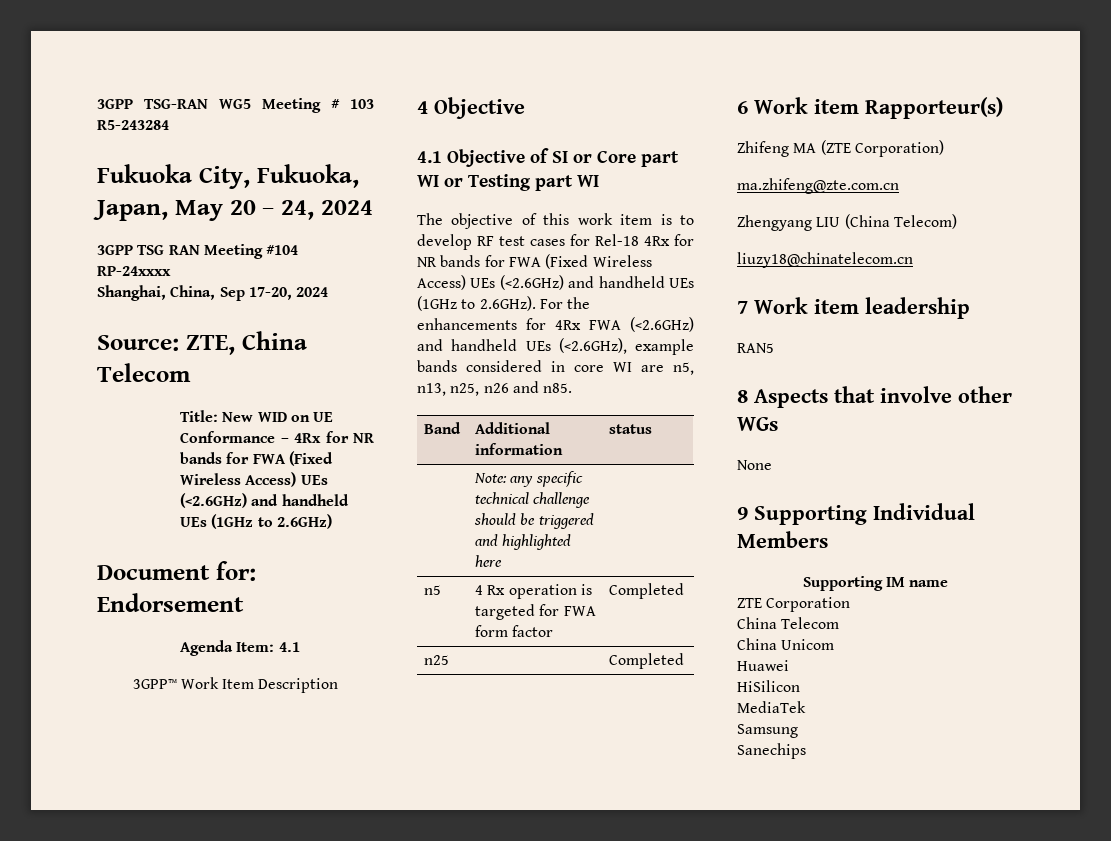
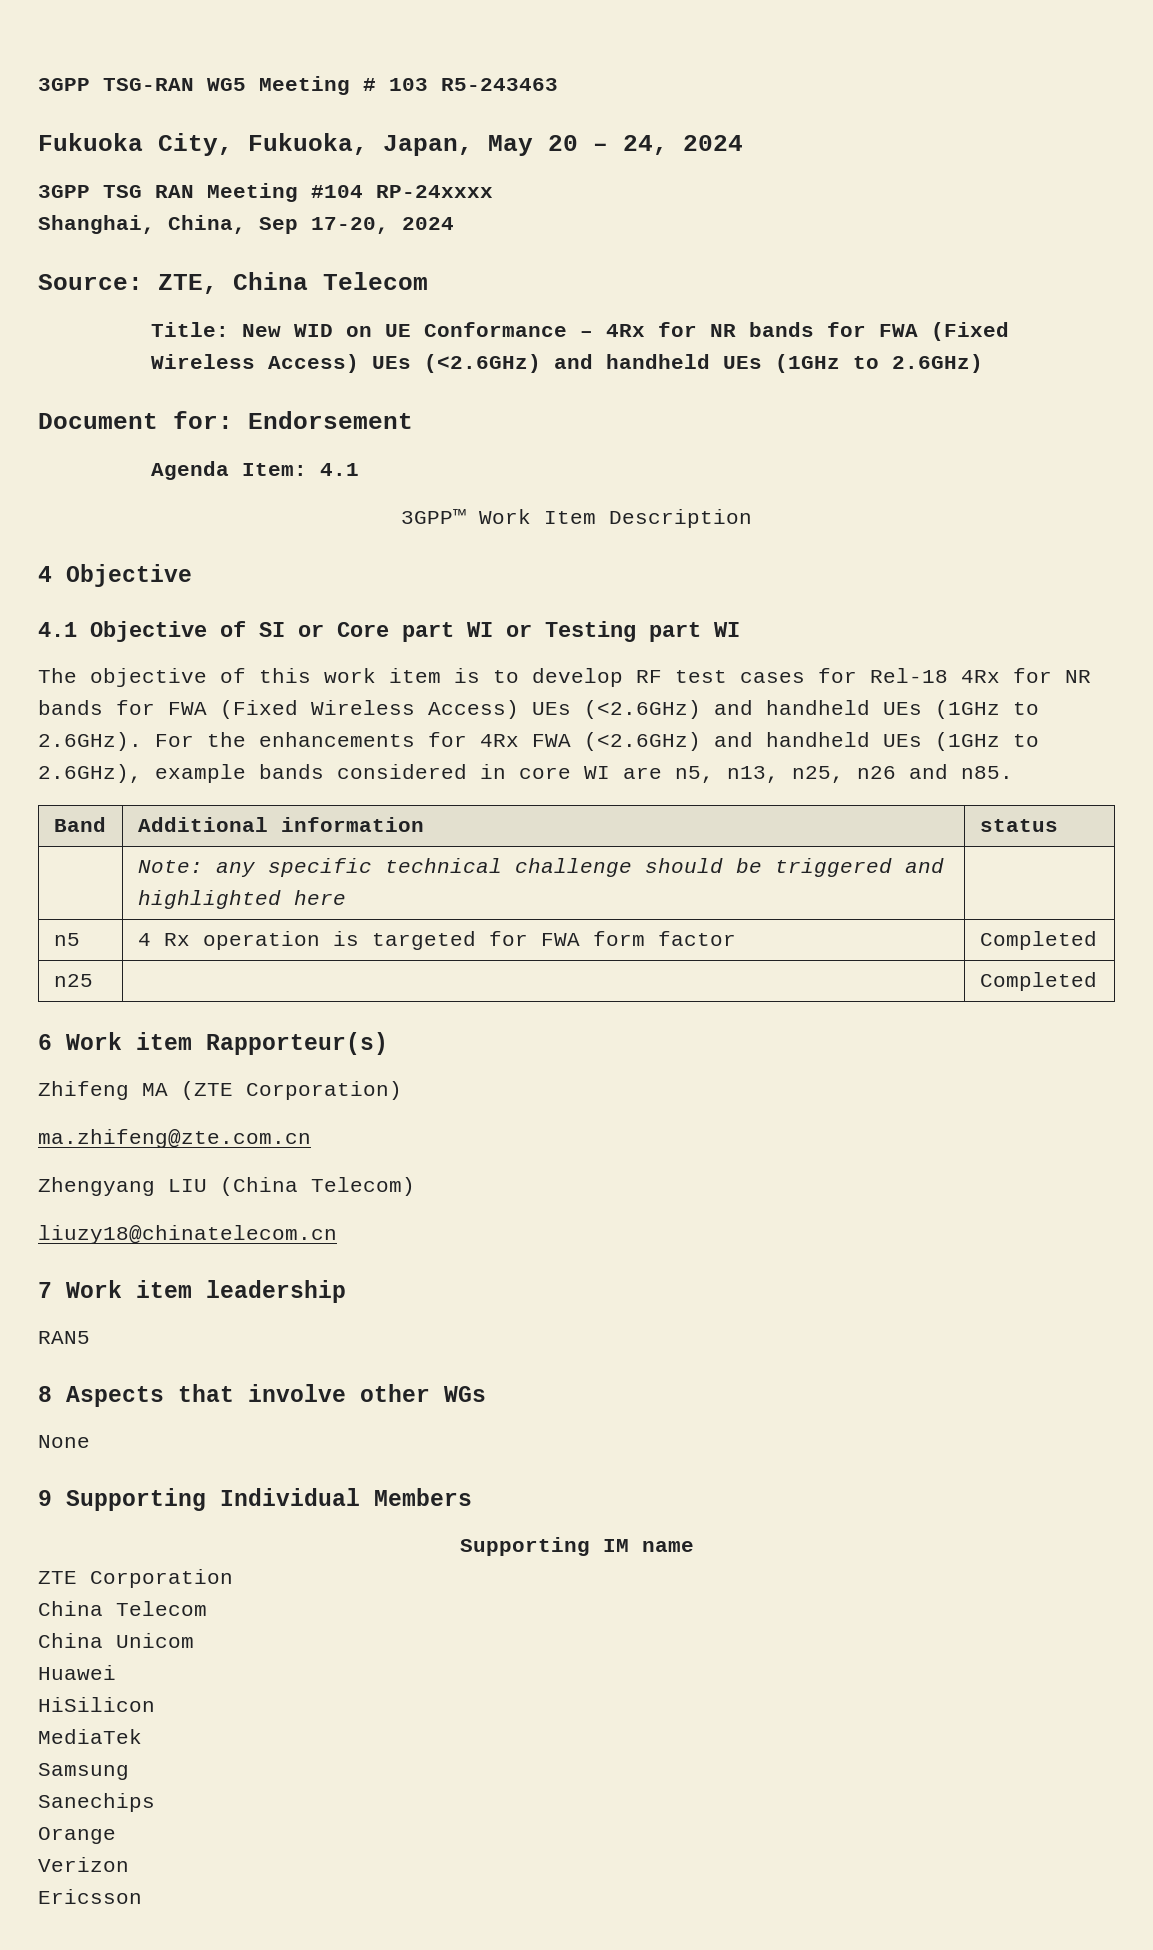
[97,120,169,130] R5-243284 -> [441,78,558,91] R5-243463
[558,338,627,354] (<2.6GHz), -> [935,732,1039,751] [38,764,142,783] (1GHz to 2.6GHz),
(806, 751) none -> [38,1827,116,1844] [38,1857,129,1872] [38,1889,142,1904] // Orange // Verizon // Ericsson

